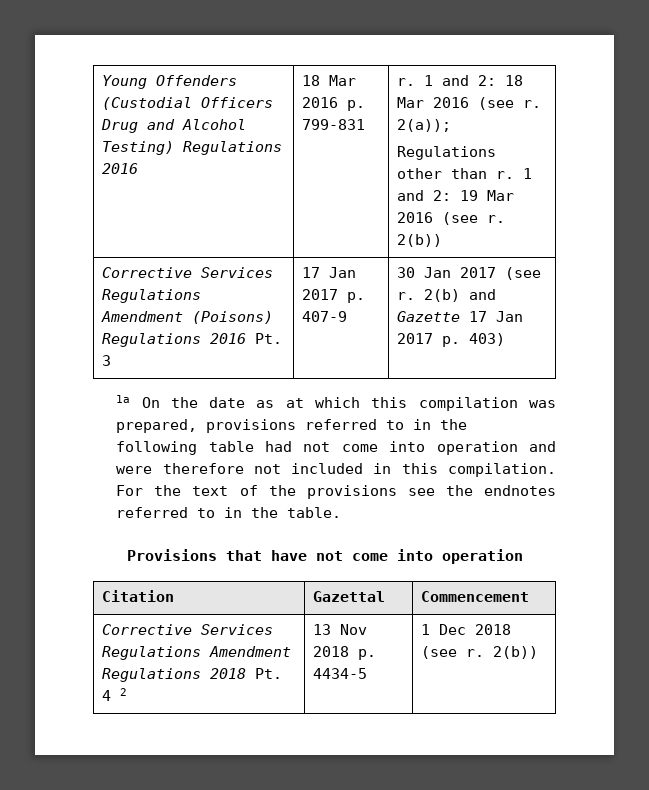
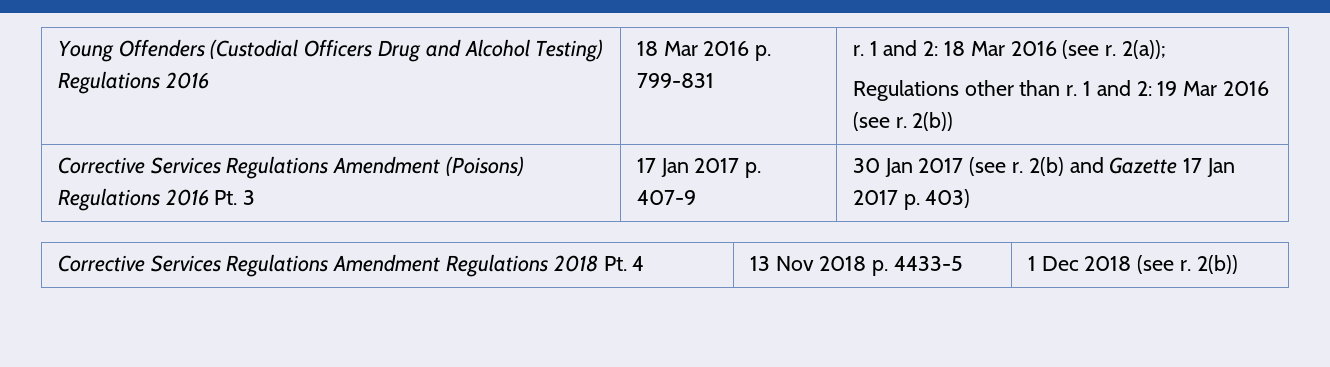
[116,395,556,411] [116,419,468,433] [116,441,556,455] [116,463,556,477] [116,485,556,499] [116,507,342,518] [126,549,523,564] [101,590,174,602] [312,591,385,602] [420,591,529,602] // 1a On the date as at which this compilation was prepared, provisions referred to in the following table had not come into operation and were therefore not included in this compilation. For the text of the provisions see the endnotes referred to in the table. // Provisions that have not come into operation // Citation | Gazettal | Commencement -> (971, 198) none
[119,688,127,696] 2 -> (645, 263) none
[312,668,367,679] 4434-5 -> [893,256,963,271] 4433-5

